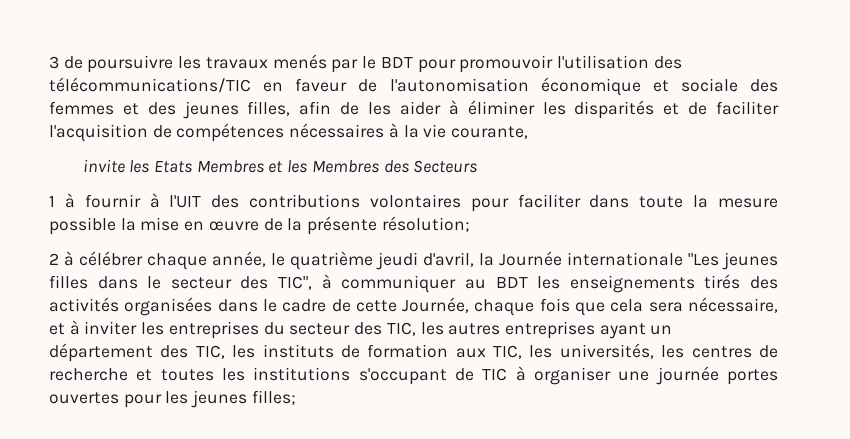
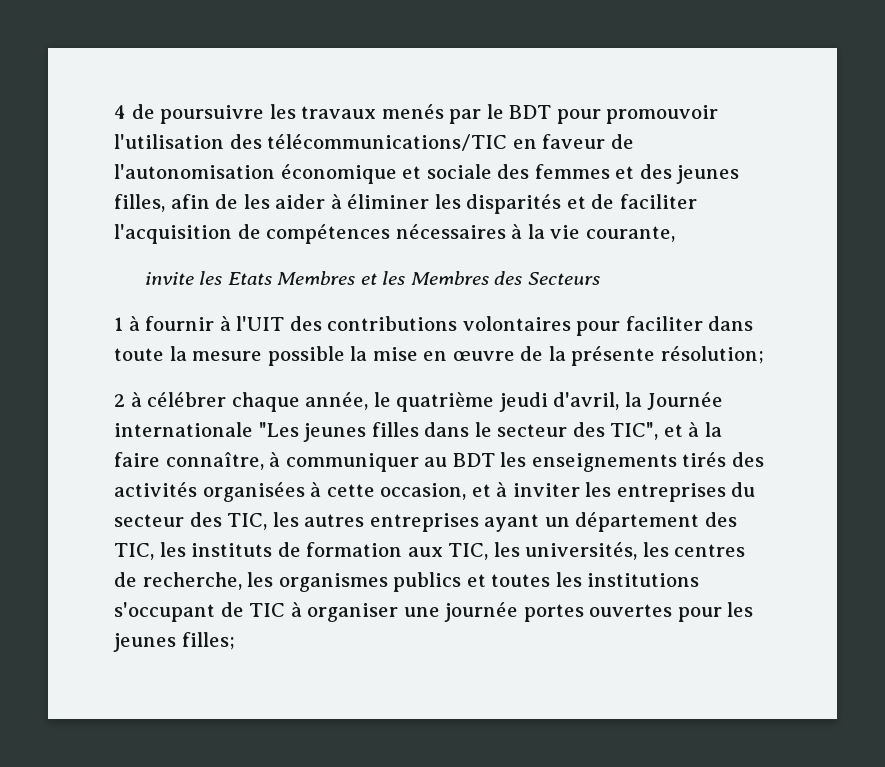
[49,56,59,69] 3 -> [114,105,126,119] 4
(313, 283) none -> [663,422,722,437] [114,452,264,470] et à la faire connaître,
[217,297,778,316] dans le cadre de cette Journée, chaque fois que cela sera nécessaire, -> [310,482,467,500] à cette occasion,
[49,368,128,381] recherche -> [142,572,462,592] recherche, les organismes publics

